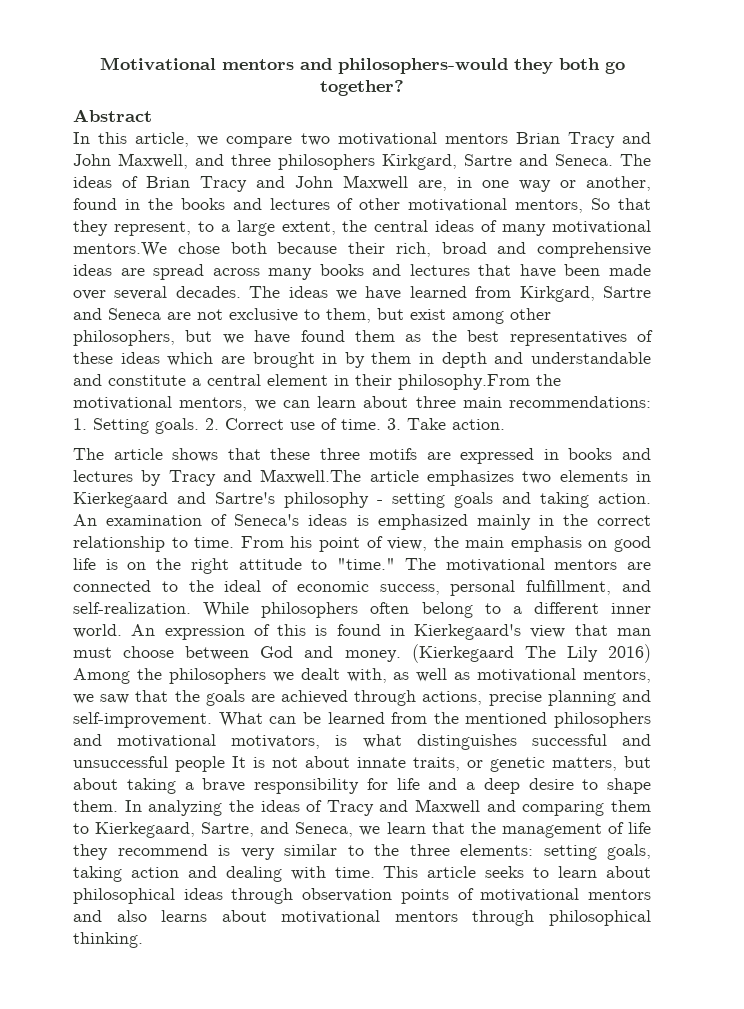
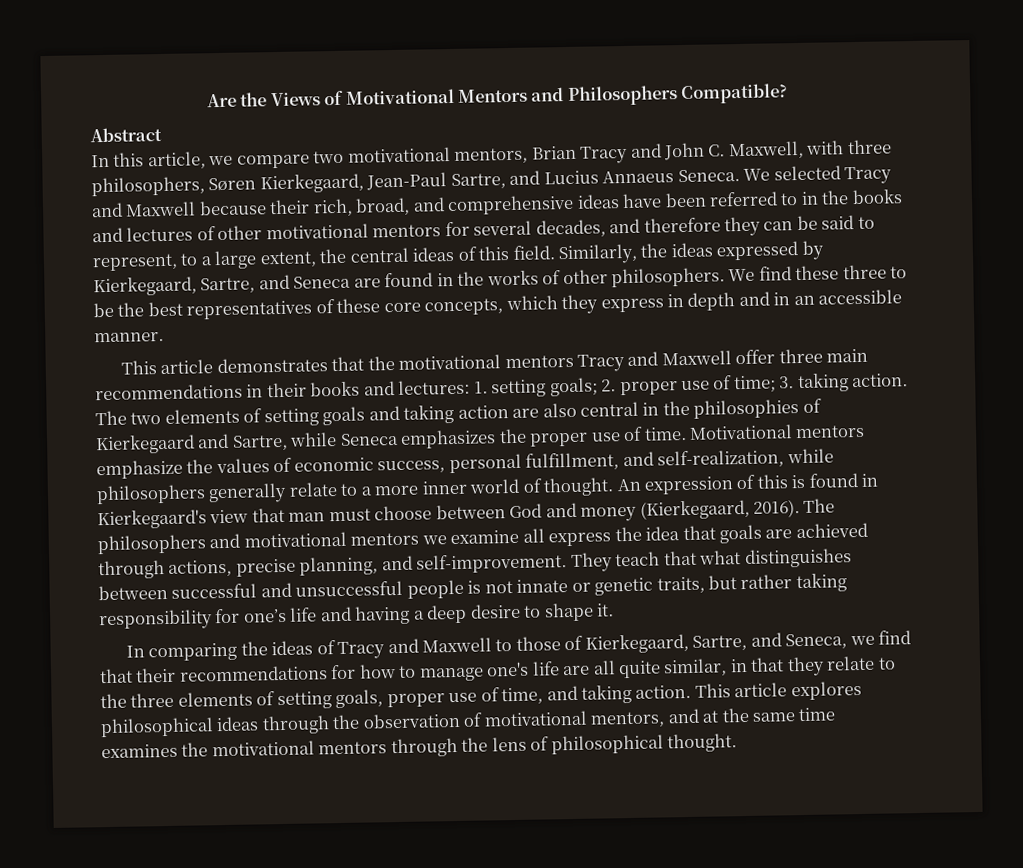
[99,57,625,74] [320,80,404,96] Motivational mentors and philosophers-would they both go together? -> [206,83,789,108] Are the Views of Motivational Mentors and Philosophers Compatible?
[444,132,652,148] [73,153,651,170] [73,175,651,192] [73,198,117,210] mentors Brian Tracy and John Maxwell, and three philosophers Kirkgard, Sartre and Seneca. The ideas of Brian Tracy and John Maxwell are, in one way or another, found -> [454,139,892,164] [91,165,893,197] [91,191,799,218] mentors, Brian Tracy and John C. Maxwell, with three philosophers, Søren Kierkegaard, Jean-Paul Sartre, and Lucius Annaeus Seneca. We selected Tracy and Maxwell because their rich, broad, and comprehensive ideas have been referred to
[515,198,651,213] [73,220,108,236] mentors, So that they -> [372,215,875,238] mentors for several decades, and therefore they can be said to
[502,220,652,236] [73,242,651,258] [73,264,651,280] [73,286,651,302] [73,308,551,324] [73,330,422,346] many motivational mentors.We chose both because their rich, broad and comprehensive ideas are spread across many books and lectures that have been made over several decades. The ideas we have learned from Kirkgard, Sartre and Seneca are not exclusive to them, but exist among other philosophers, but we have found them as -> [478,240,825,265] [93,264,908,297] [93,302,114,318] this field. Similarly, the ideas expressed by Kierkegaard, Sartre, and Seneca are found in the works of other philosophers. We find these three to be
[120,352,651,368] [73,374,561,390] [73,396,651,411] [73,418,505,434] [73,448,651,464] [73,469,651,486] [73,492,651,508] [73,514,652,530] [73,536,651,552] [73,558,651,574] [73,580,262,592] ideas which are brought in by them in depth and understandable and constitute a central element in their philosophy.From the motivational mentors, we can learn about three main recommendations: 1. Setting goals. 2. Correct use of time. 3. Take action. // The article shows that these three motifs are expressed in books and lectures by Tracy and Maxwell.The article emphasizes two elements in Kierkegaard and Sartre's philosophy - setting goals and taking action. An examination of Seneca's ideas is emphasized mainly in the correct relationship to time. From his point of view, the main emphasis on good life is on the right attitude to "time." The motivational mentors are connected to the ideal -> [383,289,903,316] [94,332,164,343] [120,348,869,375] [95,373,909,401] [95,398,822,427] [95,424,866,455] [96,458,270,480] core concepts, which they express in depth and in an accessible manner. // This article demonstrates that the motivational mentors Tracy and Maxwell offer three main recommendations in their books and lectures: 1. setting goals; 2. proper use of time; 3. taking action. The two elements of setting goals and taking action are also central in the philosophies of Kierkegaard and Sartre, while Seneca emphasizes the proper use of time. Motivational mentors emphasize the values
[73,602,651,618] [73,624,122,638] self-realization. While philosophers often belong to a different inner world. -> [657,448,834,469] [96,477,615,505] self-realization, while philosophers generally relate to a more inner world of thought.
[344,644,651,663] [73,668,651,684] [73,690,200,704] money. (Kierkegaard The Lily 2016) Among the philosophers we dealt with, as well as motivational mentors, we saw that the -> [580,498,836,522] [97,525,716,555] money (Kierkegaard, 2016). The philosophers and motivational mentors we examine all express the idea that
[547,690,616,706] planning -> [299,556,379,576] planning,
[218,712,651,728] [73,734,348,749] What can be learned from the mentioned philosophers and motivational motivators, is -> [570,550,697,573] They teach that
(517, 742) none -> [98,584,168,601] between
[232,756,246,768] It -> (464, 589) none
[305,756,651,772] [73,778,246,794] about innate traits, or genetic matters, but about taking a brave -> [516,573,847,596] innate or genetic traits, but rather taking
(388, 784) none -> [242,608,287,623] one’s
(458, 784) none -> [354,605,411,625] having
[73,800,223,816] them. In analyzing -> [596,603,615,617] [125,642,238,662] it. // In comparing
[486,800,651,816] [73,823,89,834] and comparing them to -> [495,635,584,652] to those of
[386,822,651,838] [73,844,651,860] [73,866,652,882] [73,888,651,904] [73,910,651,926] [73,932,143,948] learn that the management of life they recommend is very similar to the three elements: setting goals, taking action and dealing with time. This article seeks to learn about philosophical ideas through observation points of motivational mentors and also learns about motivational mentors through philosophical thinking. -> [878,630,912,645] [100,655,896,684] [100,680,862,710] [100,707,836,738] [101,733,738,759] find that their recommendations for how to manage one's life are all quite similar, in that they relate to the three elements of setting goals, proper use of time, and taking action. This article explores philosophical ideas through the observation of motivational mentors, and at the same time examines the motivational mentors through the lens of philosophical thought.

